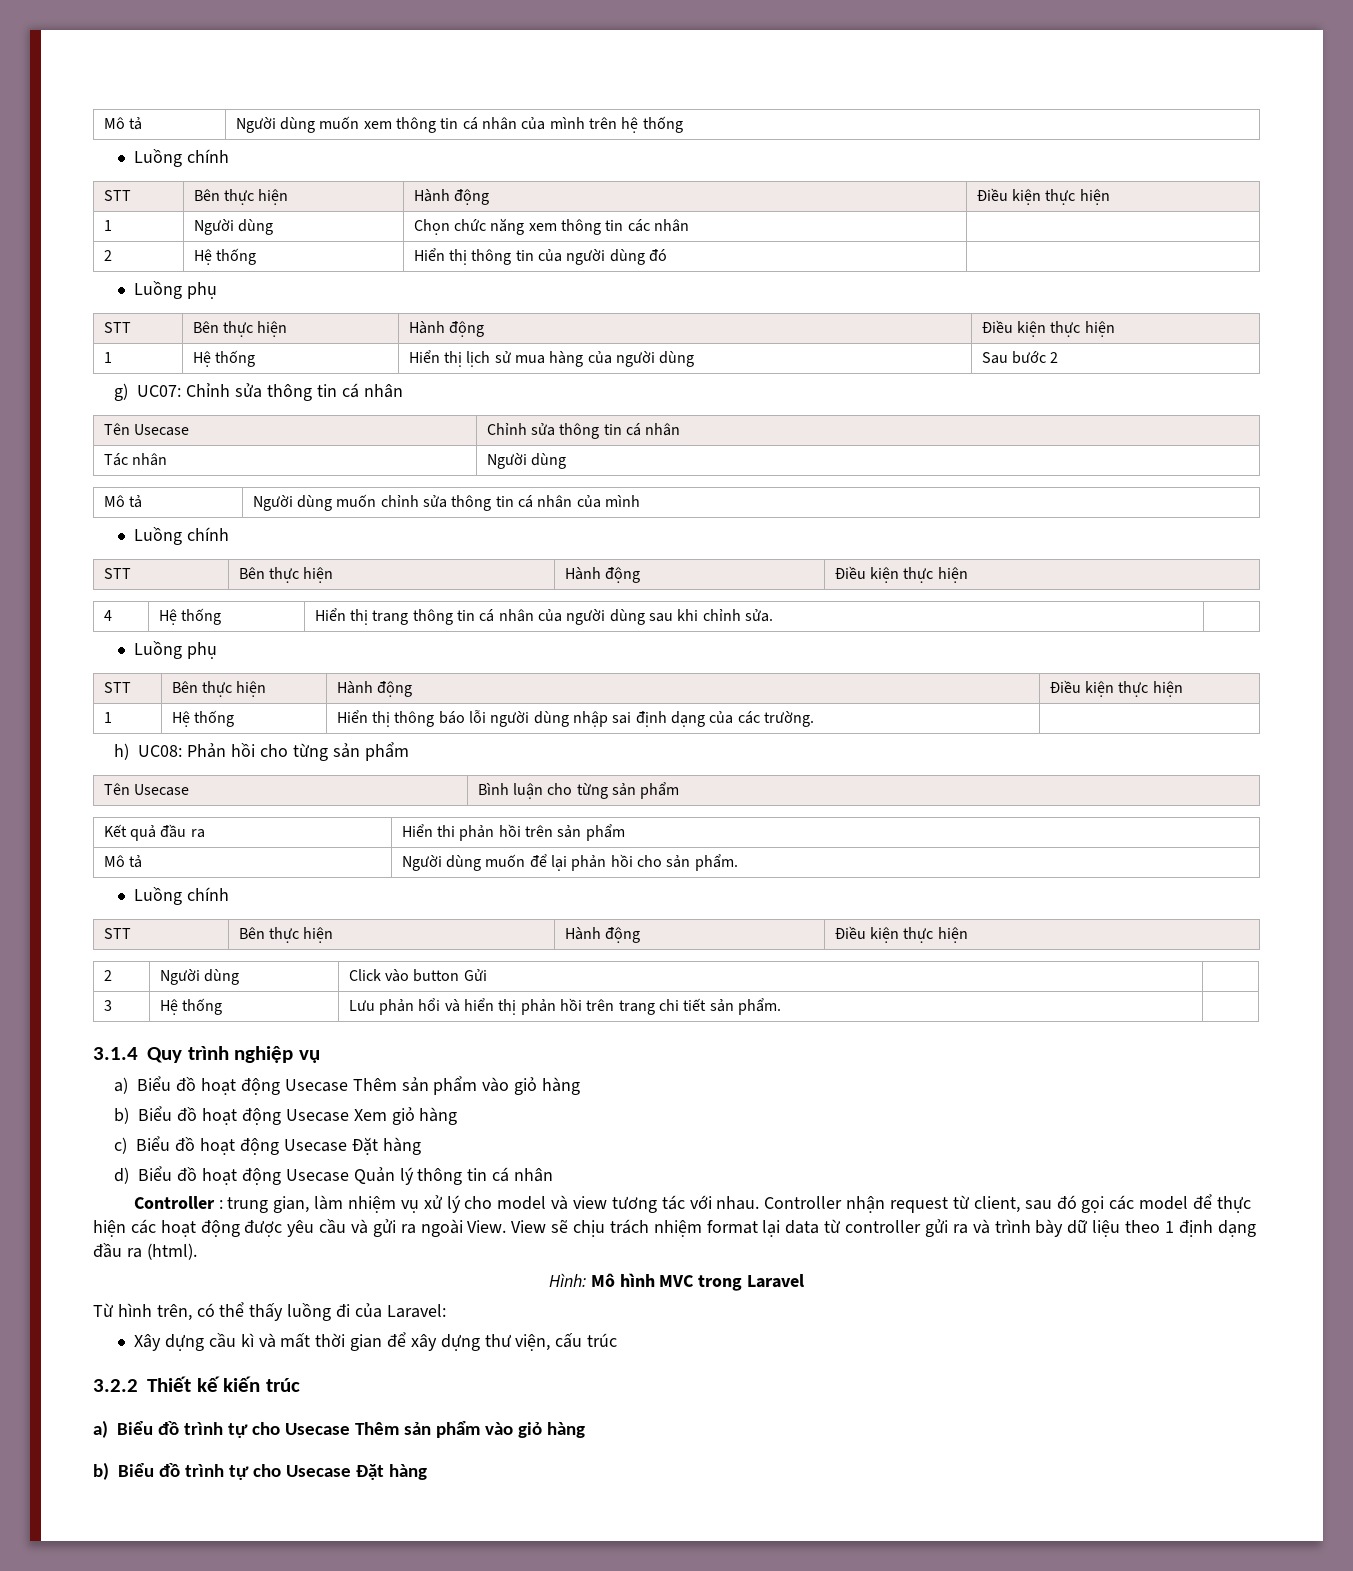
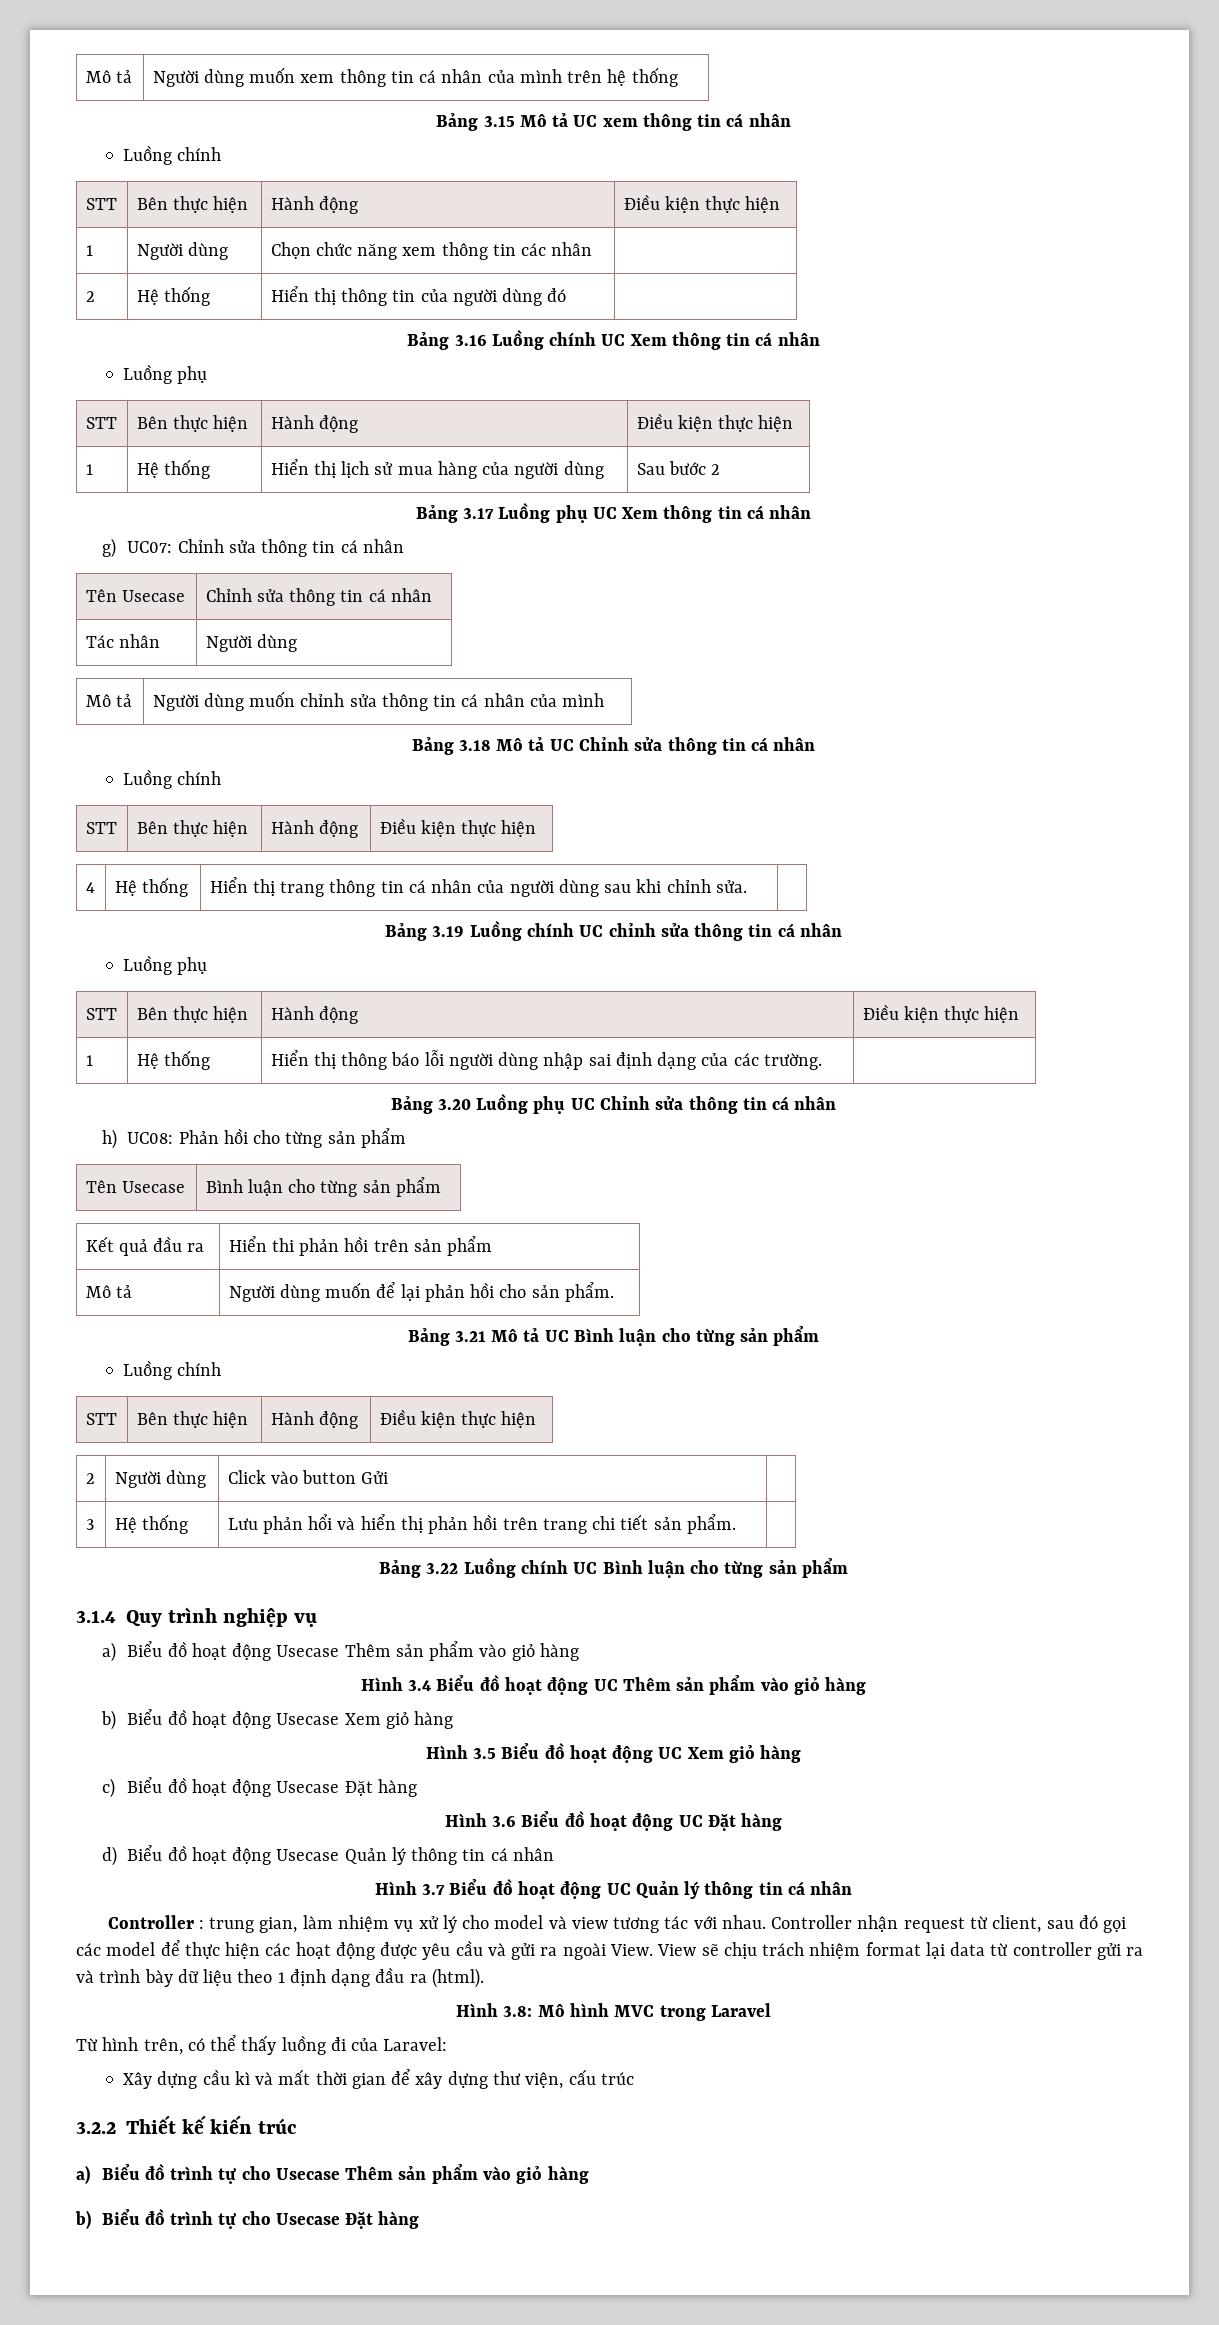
(683, 124) none -> [436,113,791,131] // Bảng 3.15 Mô tả UC xem thông tin cá nhân
(668, 255) none -> [407,330,820,350] // Bảng 3.16 Luồng chính UC Xem thông tin cá nhân
(1059, 357) none -> [415,503,812,523] // Bảng 3.17 Luồng phụ UC Xem thông tin cá nhân
(640, 501) none -> [411,737,816,755] // Bảng 3.18 Mô tả UC Chỉnh sửa thông tin cá nhân
(773, 615) none -> [385,921,842,941] // Bảng 3.19 Luồng chính UC chỉnh sửa thông tin cá nhân
(814, 719) none -> [390,1094,837,1114] // Bảng 3.20 Luồng phụ UC Chỉnh sửa thông tin cá nhân
(738, 862) none -> [407,1326,820,1346] // Bảng 3.21 Mô tả UC Bình luận cho từng sản phẩm
(781, 1006) none -> [379,1558,848,1578] // Bảng 3.22 Luồng chính UC Bình luận cho từng sản phẩm
(580, 1086) none -> [360,1675,867,1695] // Hình 3.4 Biểu đồ hoạt động UC Thêm sản phẩm vào giỏ hàng
(458, 1116) none -> [425,1743,802,1763] // Hình 3.5 Biểu đồ hoạt động UC Xem giỏ hàng
(421, 1146) none -> [444,1811,783,1831] // Hình 3.6 Biểu đồ hoạt động UC Đặt hàng
(553, 1175) none -> [374,1879,853,1899] // Hình 3.7 Biểu đồ hoạt động UC Quản lý thông tin cá nhân
[548,1273,586,1287] Hình: -> [456,2003,533,2017] Hình 3.8:

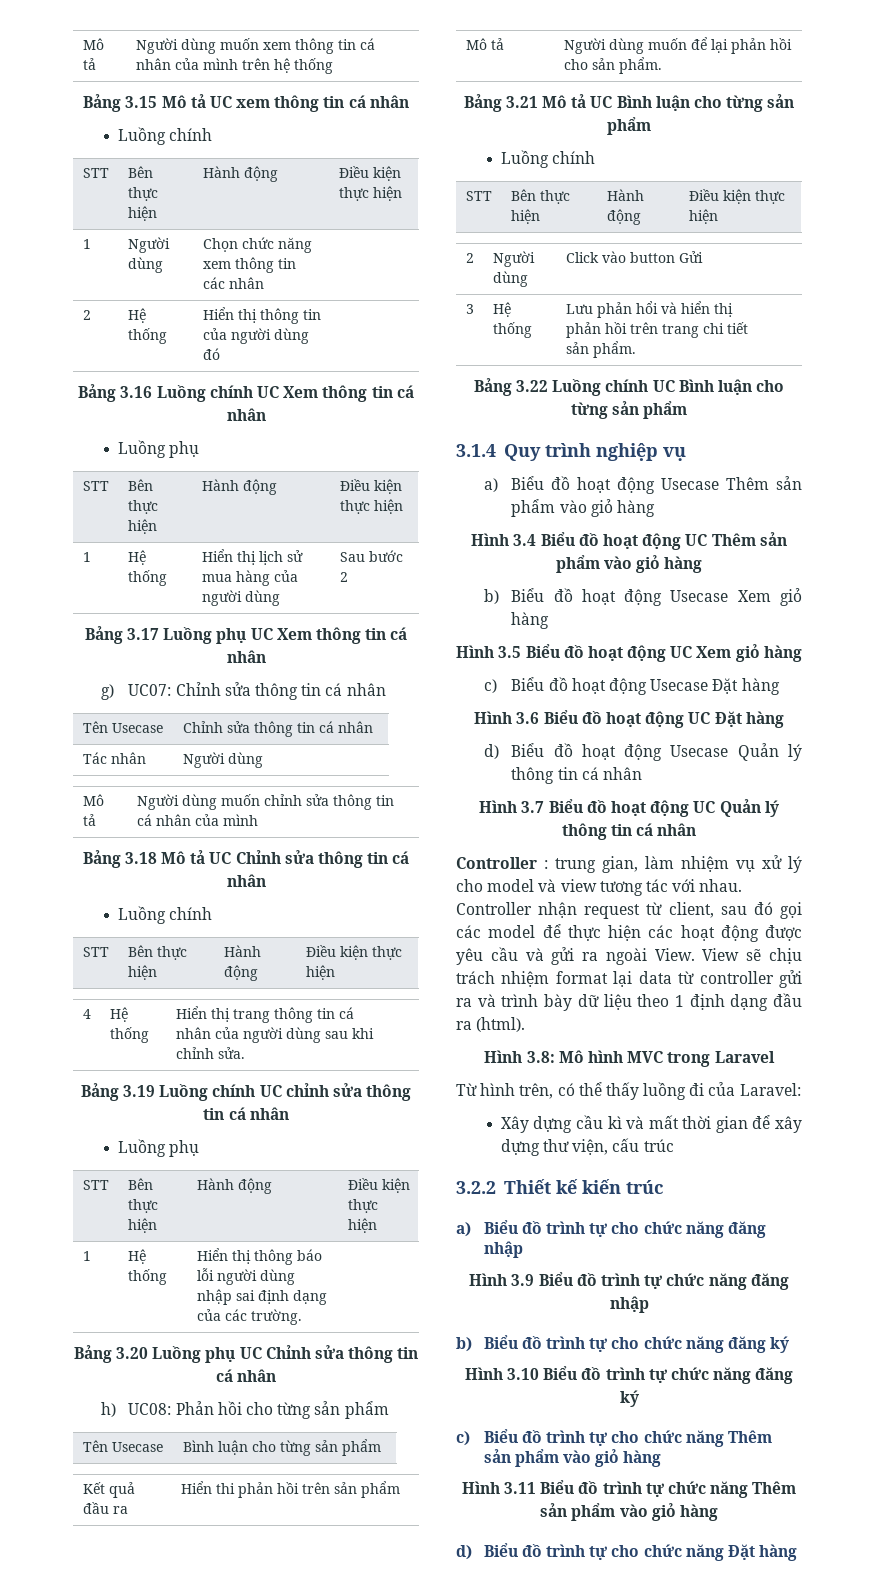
[275,2164,589,2184] [75,2209,340,2229] Usecase Thêm sản phẩm vào giỏ hàng // b) Biểu đồ trình tự cho Usecase -> [643,1221,767,1238] [483,1241,523,1258] [469,1272,789,1290] [609,1296,649,1313] [456,1335,790,1353] [464,1366,794,1384] [619,1390,639,1407] [456,1429,773,1447] [483,1449,662,1467] [461,1480,797,1498] [540,1503,718,1521] [456,1543,724,1561] chức năng đăng nhập // Hình 3.9 Biểu đồ trình tự chức năng đăng nhập // b) Biểu đồ trình tự cho chức năng đăng ký // Hình 3.10 Biểu đồ trình tự chức năng đăng ký // c) Biểu đồ trình tự cho chức năng Thêm sản phẩm vào giỏ hàng // Hình 3.11 Biểu đồ trình tự chức năng Thêm sản phẩm vào giỏ hàng // d) Biểu đồ trình tự cho chức năng

